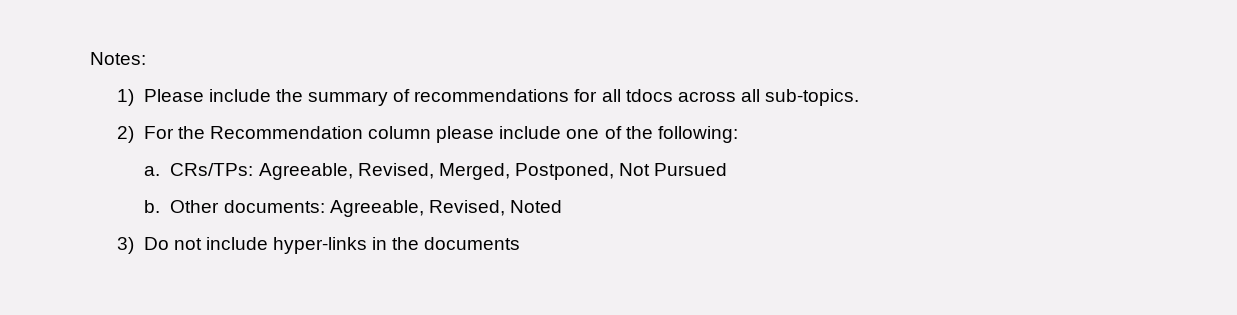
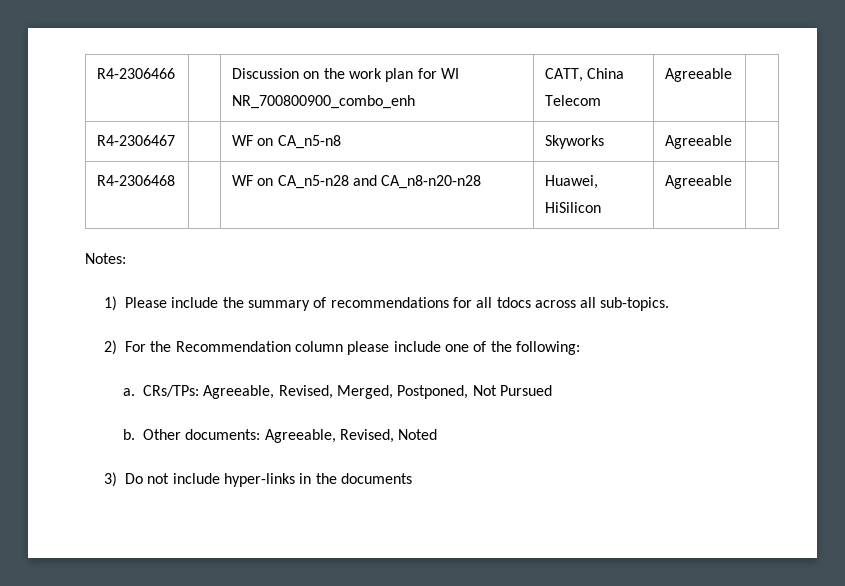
(90, 58) none -> [97,68,176,79] [232,68,459,82] [232,95,416,109] [545,68,625,82] [545,95,602,106] [665,68,733,82] [97,135,176,146] [232,135,341,149] [545,135,605,149] [665,135,733,149] [97,175,176,186] [232,175,482,189] [545,175,599,189] [545,202,602,213] [665,175,733,189] R4-2306466 | | Discussion on the work plan for WI NR_700800900_combo_enh | CATT, China Telecom | Agreeable | // R4-2306467 | | WF on CA_n5-n8 | Skyworks | Agreeable | // R4-2306468 | | WF on CA_n5-n28 and CA_n8-n20-n28 | Huawei, HiSilicon | Agreeable | //

